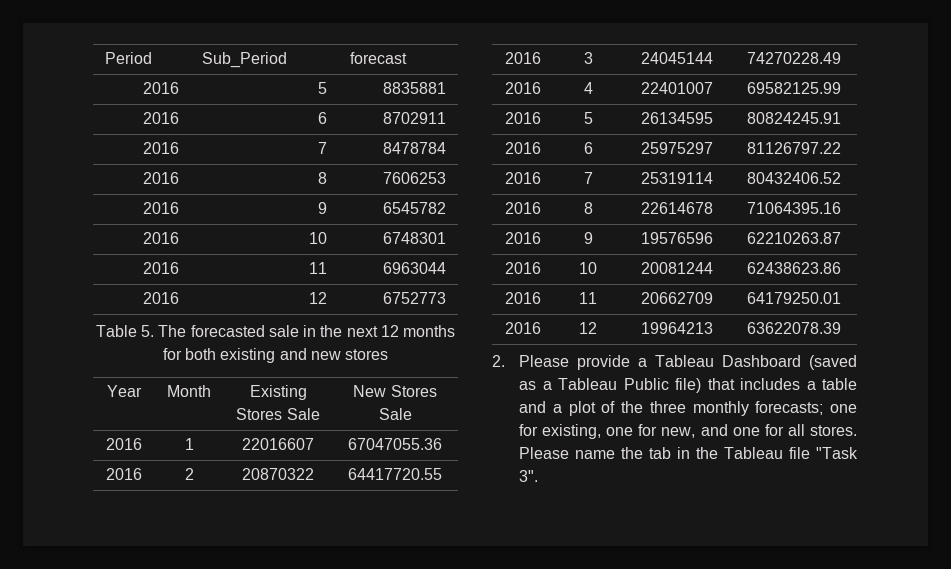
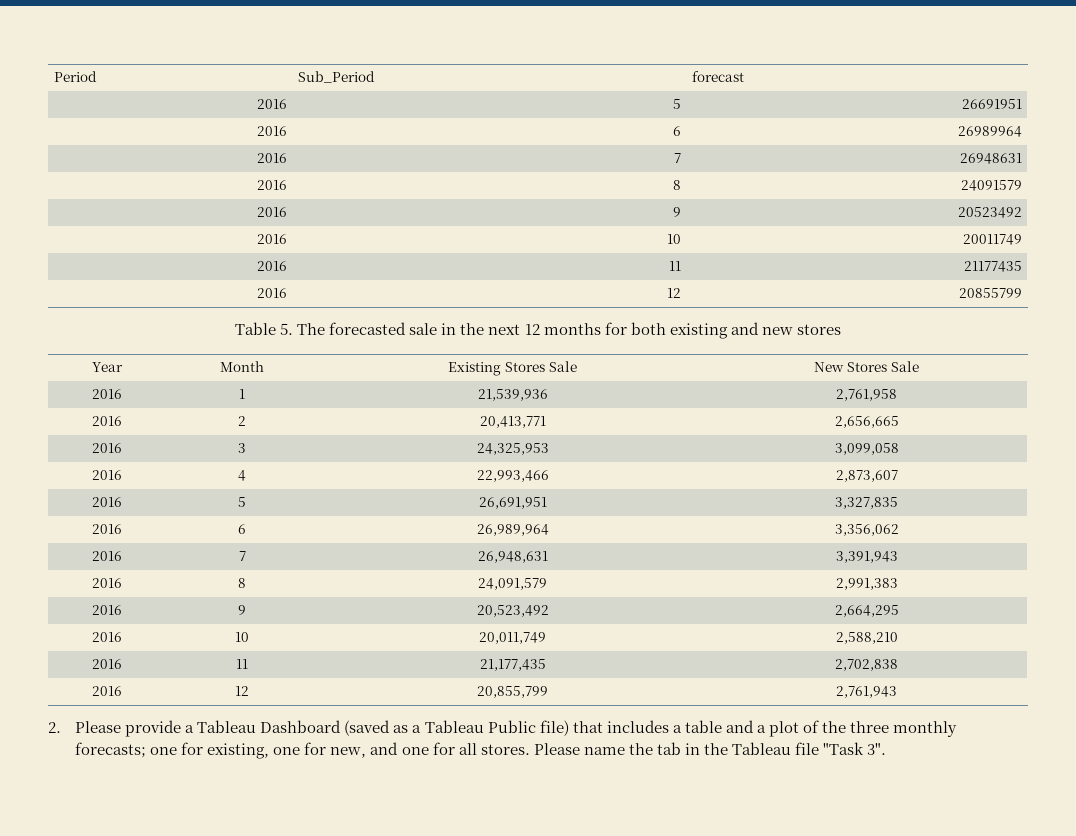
[382,82,446,94] [142,112,179,124] [317,112,327,124] [382,112,446,124] [142,142,179,154] [317,142,327,154] [382,142,446,154] [142,172,179,184] [317,172,327,184] [382,172,446,184] [142,202,179,214] [317,202,327,214] [382,202,446,214] [142,232,179,244] [308,232,327,244] [382,232,446,244] [142,262,179,274] [308,262,327,274] [382,262,446,274] [142,292,179,304] [308,292,327,304] [382,292,446,304] 8835881 // 2016 | 6 | 8702911 // 2016 | 7 | 8478784 // 2016 | 8 | 7606253 // 2016 | 9 | 6545782 // 2016 | 10 | 6748301 // 2016 | 11 | 6963044 // 2016 | 12 | 6752773 -> [961,99,1022,109] [256,126,287,136] [672,126,681,136] [957,126,1022,137] [256,153,287,163] [673,153,681,163] [959,153,1022,164] [256,180,287,190] [672,180,681,190] [960,180,1022,191] [256,207,287,217] [672,207,681,217] [957,207,1022,218] [256,234,287,244] [666,234,681,244] [962,234,1022,245] [256,261,287,271] [668,261,681,271] [963,261,1022,272] [256,288,287,298] [666,288,681,298] [958,288,1022,298] 26691951 // 2016 | 6 | 26989964 // 2016 | 7 | 26948631 // 2016 | 8 | 24091579 // 2016 | 9 | 20523492 // 2016 | 10 | 20011749 // 2016 | 11 | 21177435 // 2016 | 12 | 20855799
[242,438,314,450] [348,438,442,450] 22016607 | 67047055.36 -> [477,389,548,401] [836,389,897,401] 21,539,936 | 2,761,958
[242,468,314,480] [348,468,442,480] 20870322 | 64417720.55 -> [479,416,546,428] [834,416,899,428] 20,413,771 | 2,656,665
[641,52,713,64] [747,52,841,64] 24045144 | 74270228.49 -> [476,443,549,455] [834,443,899,455] 24,325,953 | 3,099,058
[641,82,713,94] [747,82,841,94] [505,112,541,124] [583,112,593,124] [641,112,713,124] [747,112,841,124] [505,142,541,154] [583,142,593,154] [641,142,713,154] [747,142,841,154] [505,172,541,184] [583,172,593,184] [641,172,713,184] [747,172,841,184] [505,202,541,214] [583,202,593,214] [641,202,713,214] [747,202,841,214] [505,232,541,244] [583,232,593,244] [641,232,713,244] [747,232,841,244] [505,262,541,274] [579,262,597,274] [641,262,713,274] [747,262,841,274] [505,292,541,304] [579,292,597,304] [641,292,713,304] [747,292,841,304] [505,322,541,334] [579,322,597,334] [641,322,713,334] [747,322,841,334] 22401007 | 69582125.99 // 2016 | 5 | 26134595 | 80824245.91 // 2016 | 6 | 25975297 | 81126797.22 // 2016 | 7 | 25319114 | 80432406.52 // 2016 | 8 | 22614678 | 71064395.16 // 2016 | 9 | 19576596 | 62210263.87 // 2016 | 10 | 20081244 | 62438623.86 // 2016 | 11 | 20662709 | 64179250.01 // 2016 | 12 | 19964213 | 63622078.39 -> [476,470,549,482] [835,470,898,482] [91,497,122,507] [238,497,246,507] [478,497,547,509] [835,497,898,509] [91,524,122,534] [238,524,246,534] [476,524,549,536] [834,524,899,536] [91,551,122,561] [238,551,246,561] [477,551,548,563] [835,551,898,563] [91,578,122,588] [238,578,246,588] [478,578,547,590] [835,578,898,590] [91,605,122,615] [238,605,246,615] [476,605,549,617] [834,605,899,617] [91,632,122,642] [235,632,249,642] [479,632,546,644] [835,632,898,644] [91,659,122,669] [236,659,248,669] [479,659,546,671] [835,659,898,671] [91,686,122,696] [235,686,249,696] [477,686,548,698] [836,686,897,698] 22,993,466 | 2,873,607 // 2016 | 5 | 26,691,951 | 3,327,835 // 2016 | 6 | 26,989,964 | 3,356,062 // 2016 | 7 | 26,948,631 | 3,391,943 // 2016 | 8 | 24,091,579 | 2,991,383 // 2016 | 9 | 20,523,492 | 2,664,295 // 2016 | 10 | 20,011,749 | 2,588,210 // 2016 | 11 | 21,177,435 | 2,702,838 // 2016 | 12 | 20,855,799 | 2,761,943

